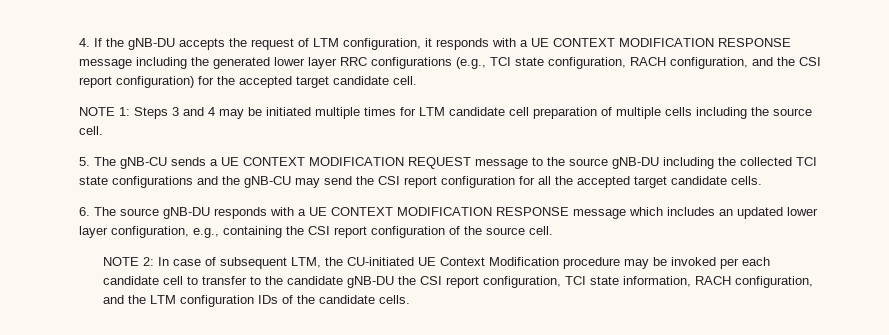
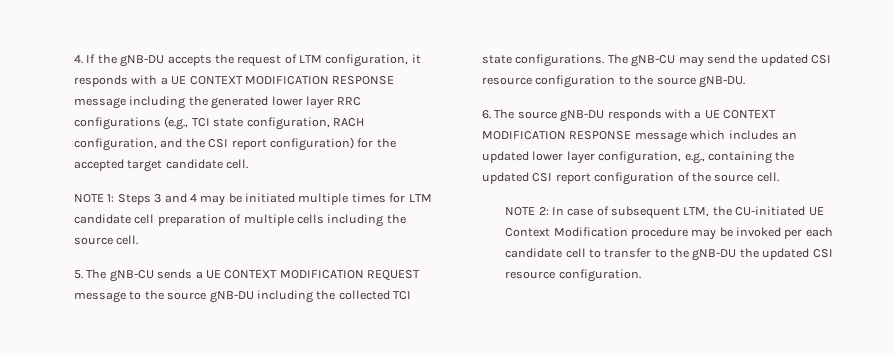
[111,176,240,188] configurations and the -> [515,54,628,67] configurations. The
[377,176,762,188] CSI report configuration for all the accepted target candidate cells. -> [760,54,832,66] [482,75,745,88] updated CSI resource configuration to the source gNB-DU.
(304, 230) none -> [482,172,530,184] updated
[286,276,343,285] candidate -> (690, 253) none
[419,276,813,288] [102,295,410,307] CSI report configuration, TCI state information, RACH configuration, and the LTM configuration IDs of the candidate cells. -> [762,248,833,260] [505,269,641,282] updated CSI resource configuration.

